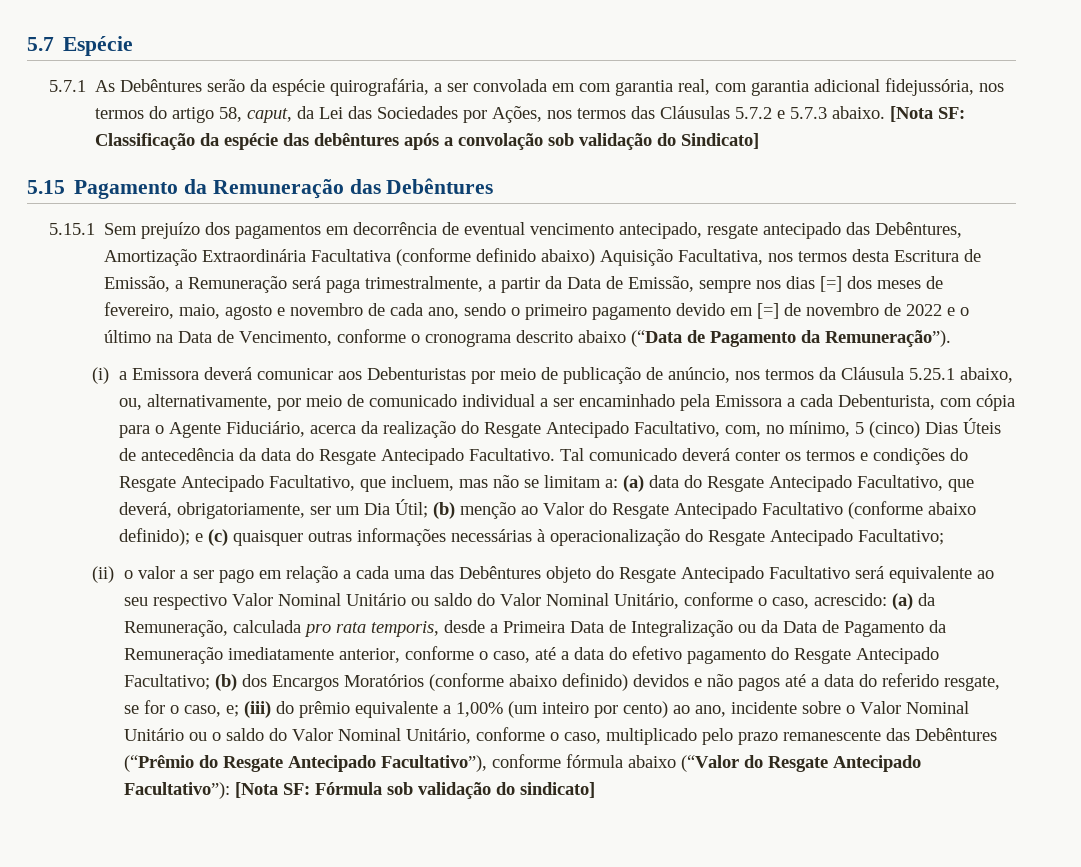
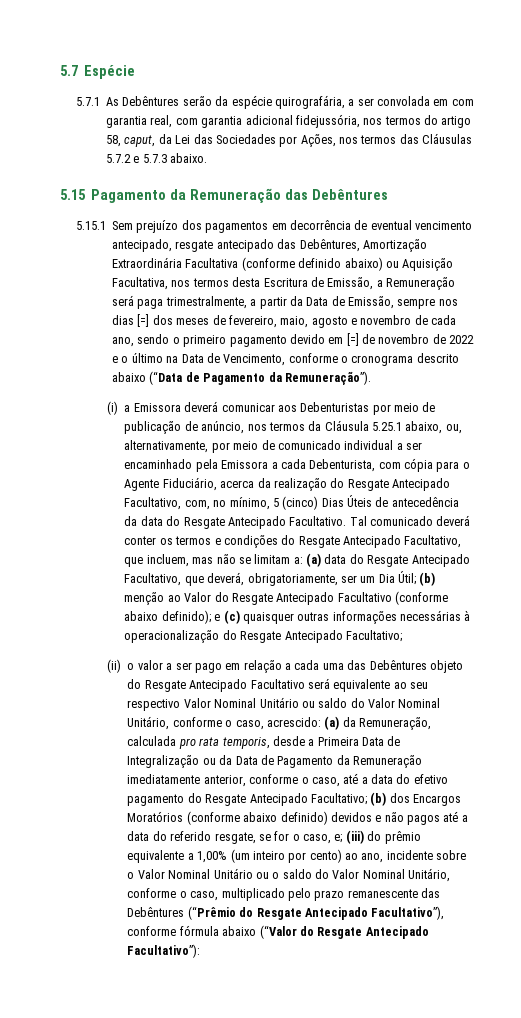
[890,106,966,122] [95,133,760,150] [Nota SF: Classificação da espécie das debêntures após a convolação sob validação do Sindicato] -> (208, 158) none
(596, 257) none -> [385,261,399,268] ou
[234,782,595,799] [Nota SF: Fórmula sob validação do sindicato] -> (201, 951) none

